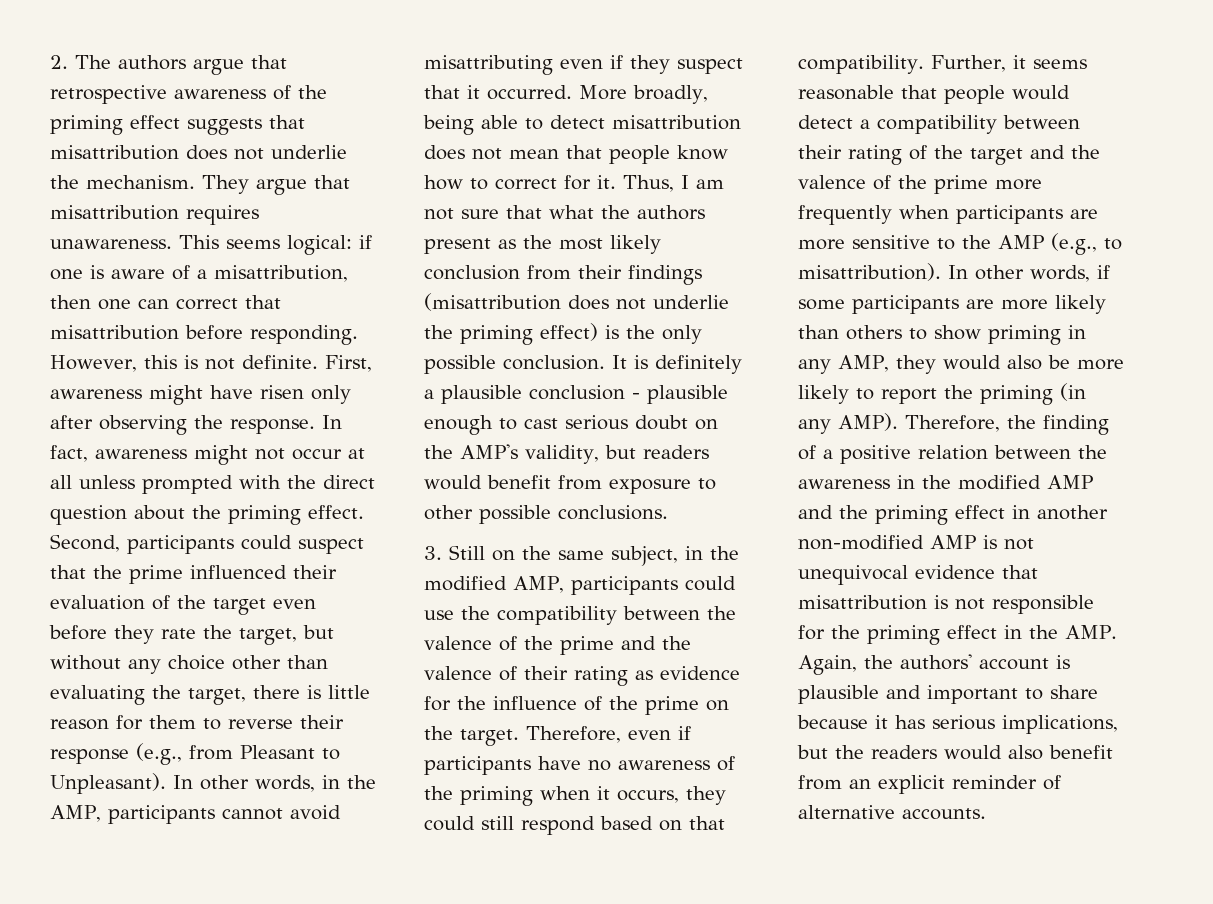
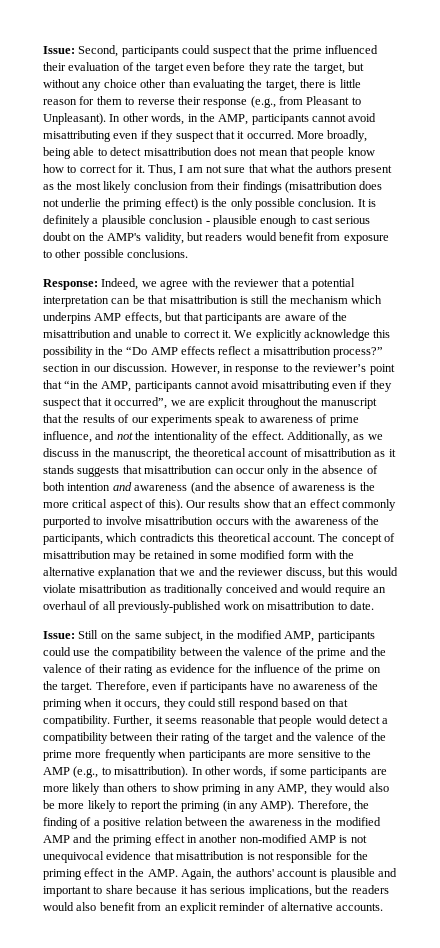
[50,55,287,75] [50,85,327,104] [50,115,305,135] [50,145,347,160] [50,175,350,195] [50,205,259,225] [50,235,372,255] [50,265,348,282] [50,295,281,310] [50,325,358,345] [50,355,372,372] [50,385,351,405] [50,415,342,435] [50,445,365,465] [50,475,375,494] [50,505,364,525] 2. The authors argue that retrospective awareness of the priming effect suggests that misattribution does not underlie the mechanism. They argue that misattribution requires unawareness. This seems logical: if one is aware of a misattribution, then one can correct that misattribution before responding. However, this is not definite. First, awareness might have risen only after observing the response. In fact, awareness might not occur at all unless prompted with the direct question about the priming effect. -> [43,46,75,54] Issue:
[424,546,442,560] 3. -> [43,278,356,290] [43,295,383,307] [43,312,348,324] [43,329,391,341] [43,346,384,358] [43,363,395,375] [43,380,392,392] [43,397,378,409] [43,414,359,426] [43,431,383,443] [43,448,396,460] [43,465,378,477] [43,482,375,494] [43,499,397,511] [43,516,380,528] [43,533,395,545] [43,550,355,562] [43,567,398,579] [43,584,386,596] [43,601,374,613] [43,631,75,639] Response: Indeed, we agree with the reviewer that a potential interpretation can be that misattribution is still the mechanism which underpins AMP effects, but that participants are aware of the misattribution and unable to correct it. We explicitly acknowledge this possibility in the “Do AMP effects reflect a misattribution process?” section in our discussion. However, in response to the reviewer’s point that “in the AMP, participants cannot avoid misattributing even if they suspect that it occurred”, we are explicit throughout the manuscript that the results of our experiments speak to awareness of prime influence, and not the intentionality of the effect. Additionally, as we discuss in the manuscript, the theoretical account of misattribution as it stands suggests that misattribution can occur only in the absence of both intention and awareness (and the absence of awareness is the more critical aspect of this). Our results show that an effect commonly purported to involve misattribution occurs with the awareness of the participants, which contradicts this theoretical account. The concept of misattribution may be retained in some modified form with the alternative explanation that we and the reviewer discuss, but this would violate misattribution as traditionally conceived and would require an overhaul of all previously-published work on misattribution to date. // Issue:

